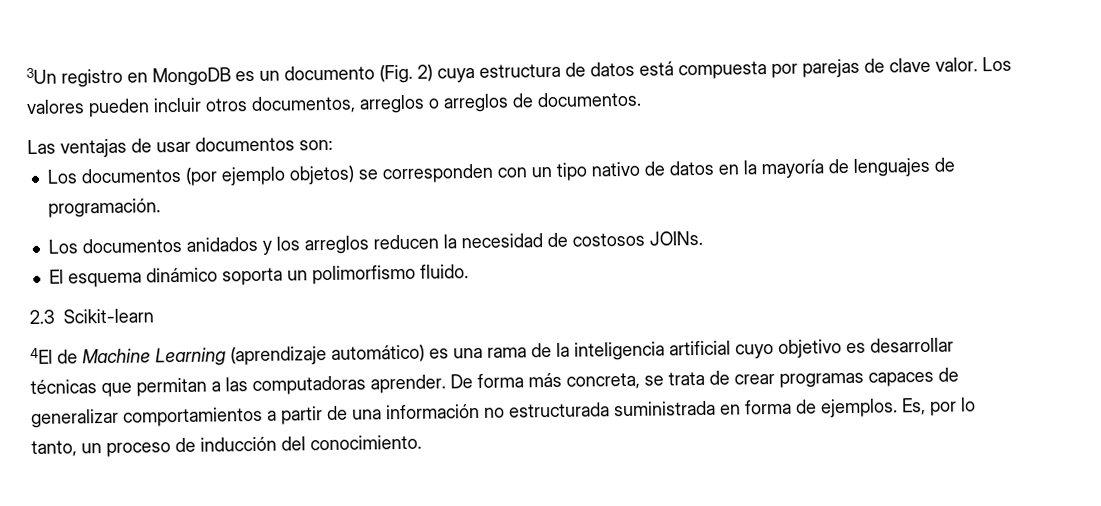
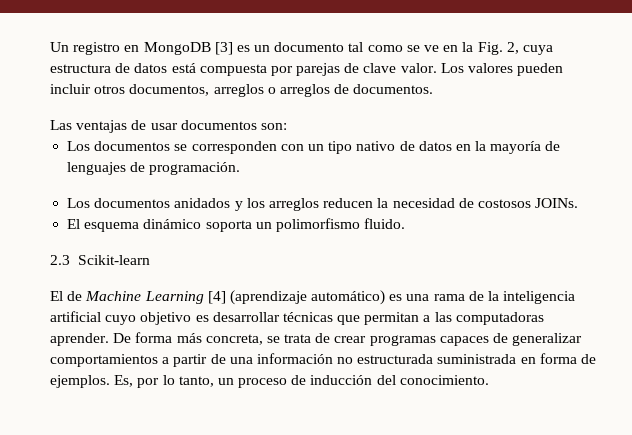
[26,67,57,85] 3Un -> [50,42,69,52] Un
(231, 77) none -> [214,42,233,55] [3]
[379,64,433,84] (Fig. 2) -> [348,42,519,55] tal como se ve en la Fig. 2,
[184,165,355,186] (por ejemplo objetos) -> (171, 146) none
[30,347,53,364] 4El -> [50,291,63,301] El
(226, 357) none -> [207,291,226,304] [4]

